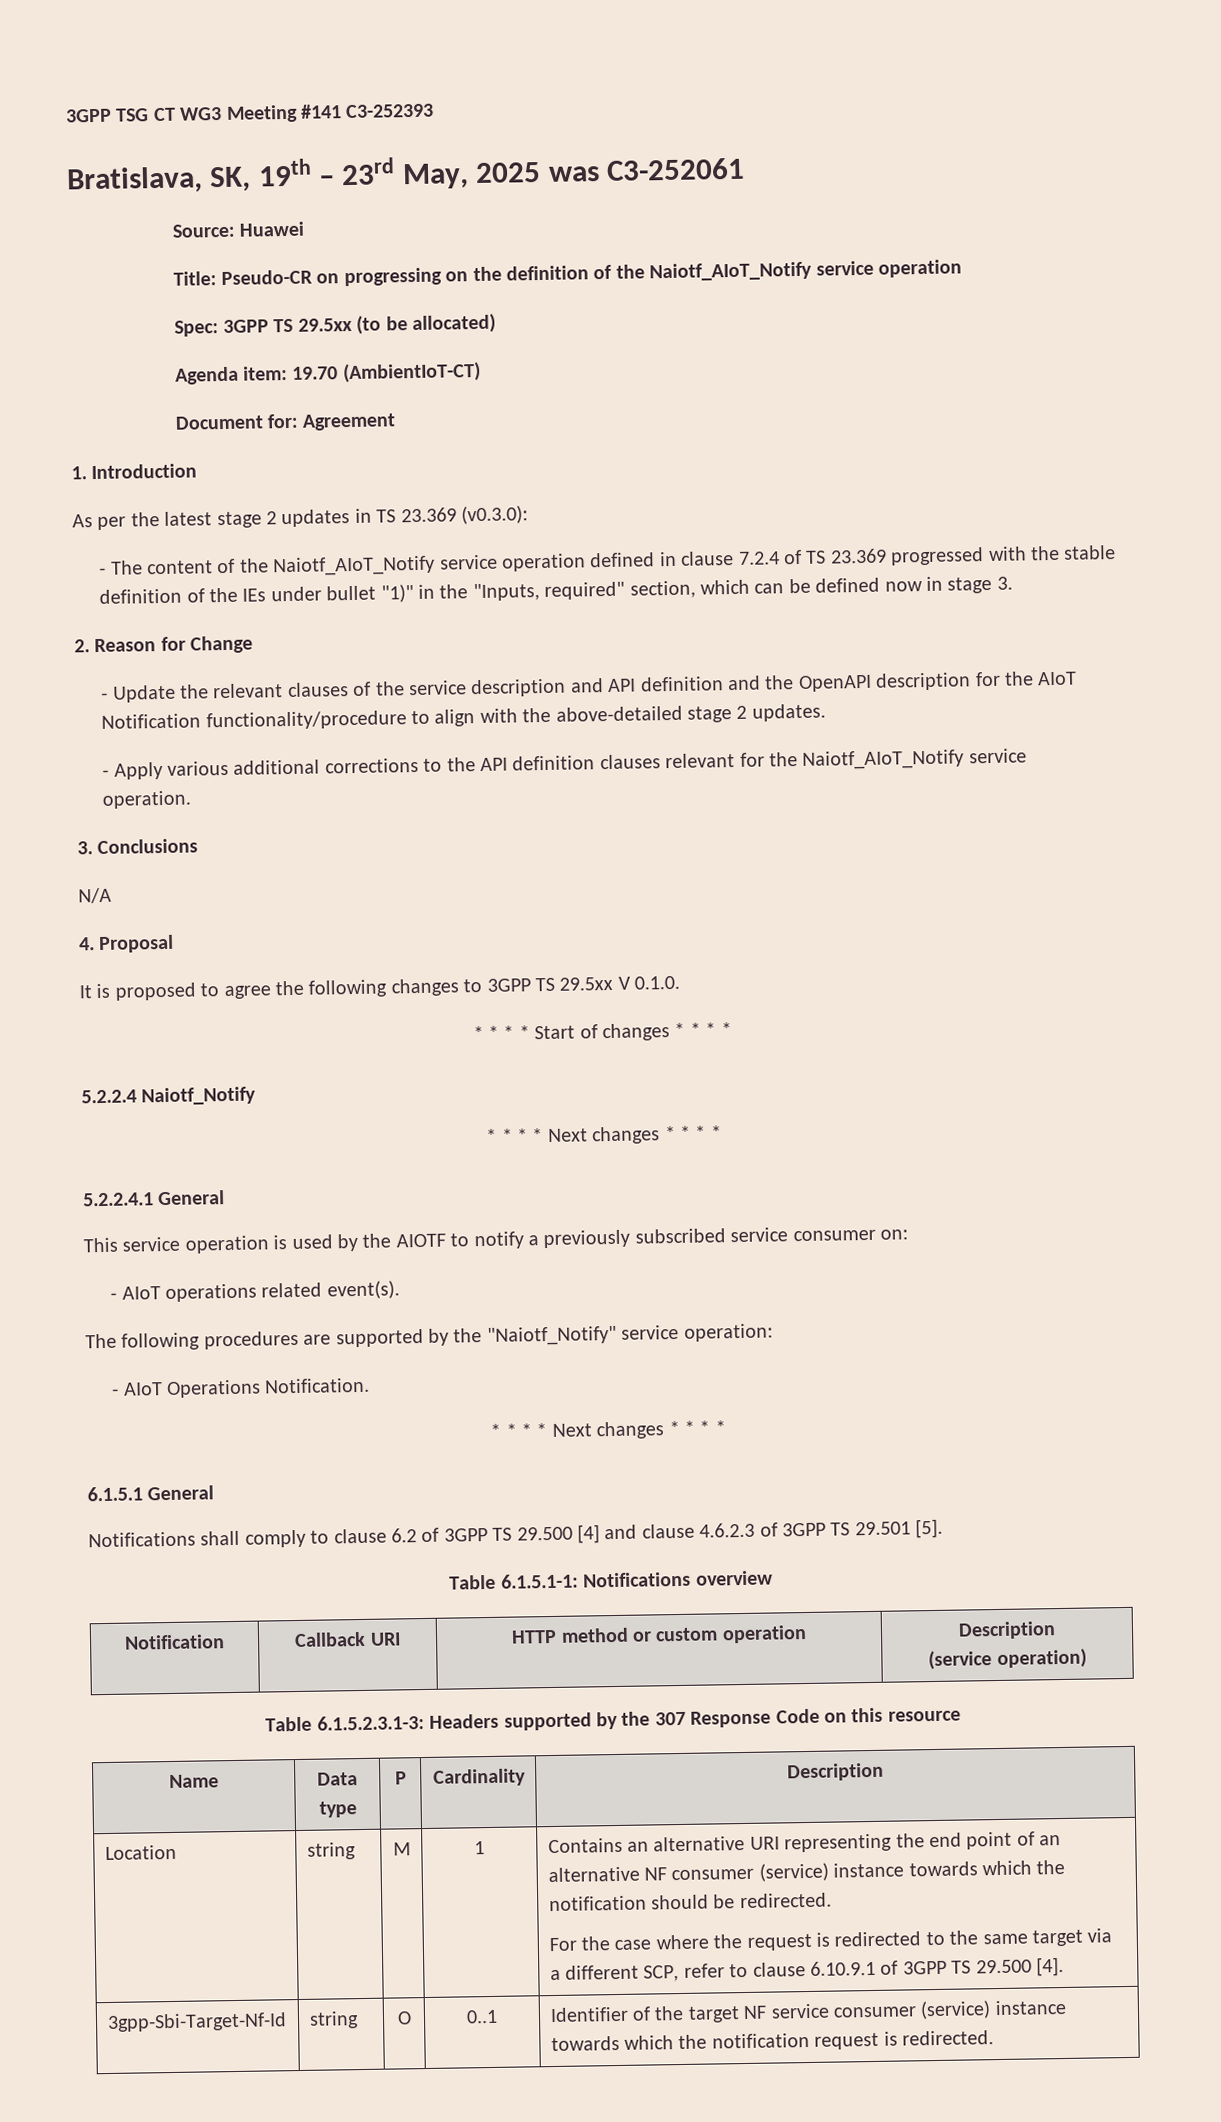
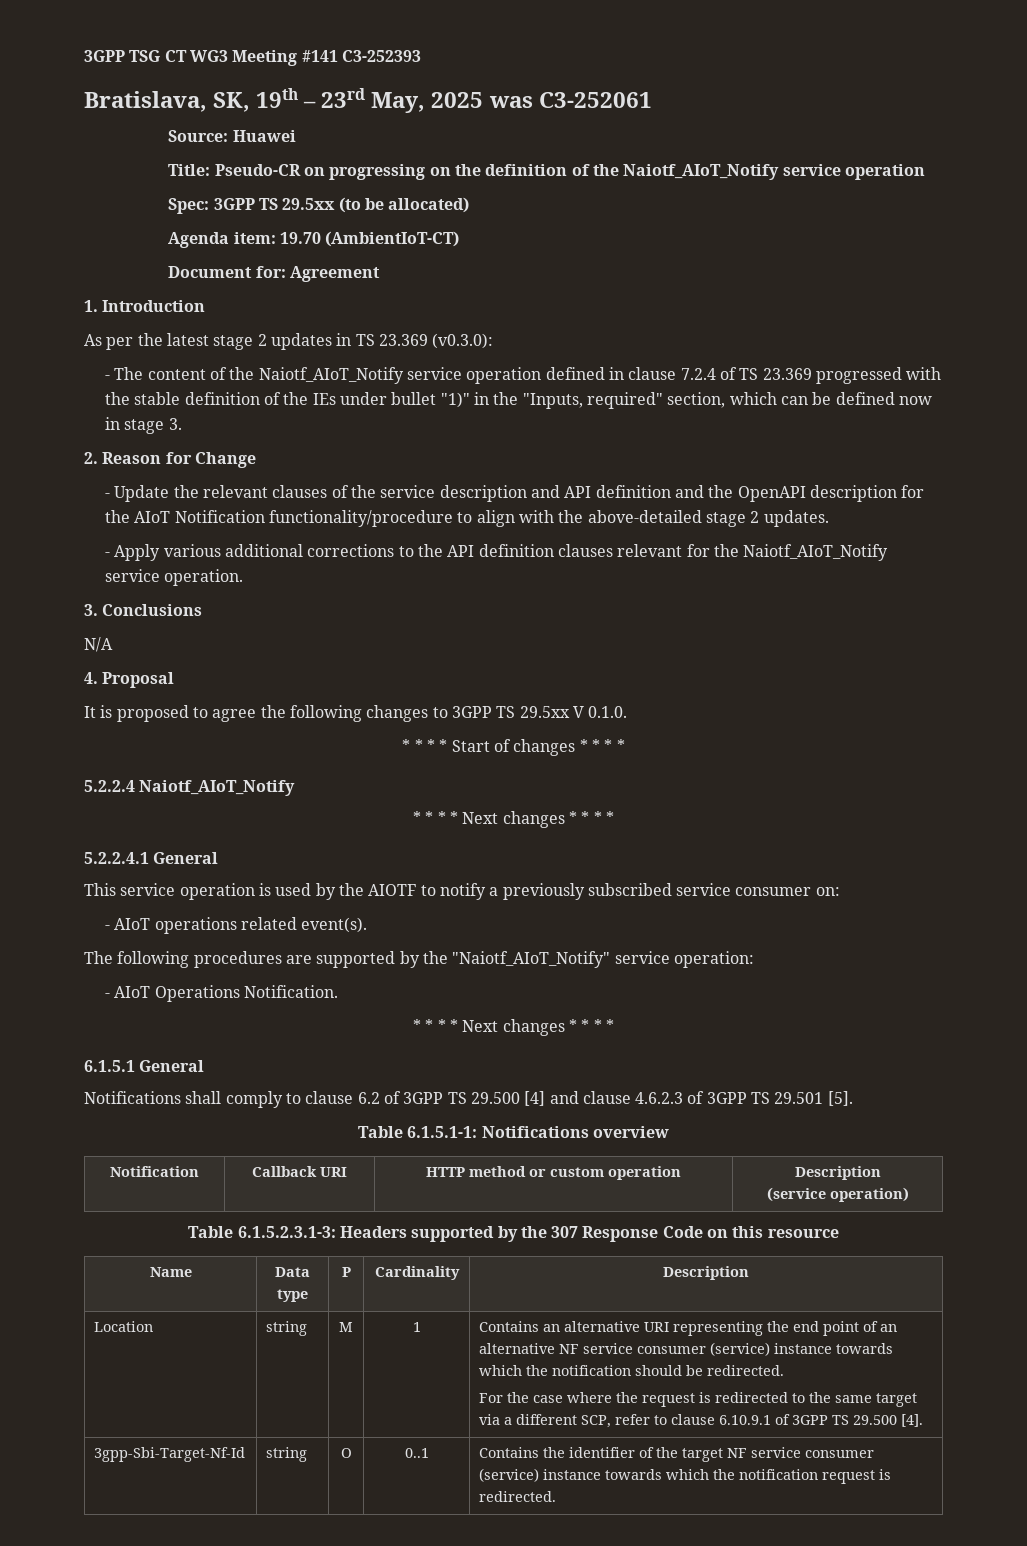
[141,1086,257,1106] Naiotf_Notify -> [139,780,296,796] Naiotf_AIoT_Notify
[486,1325,617,1346] "Naiotf_Notify" -> [452,951,611,968] "Naiotf_AIoT_Notify"
(667, 1874) none -> [583,1343,634,1354] service
[549,2006,629,2023] Identifier -> [479,1447,636,1458] Contains the identifier

